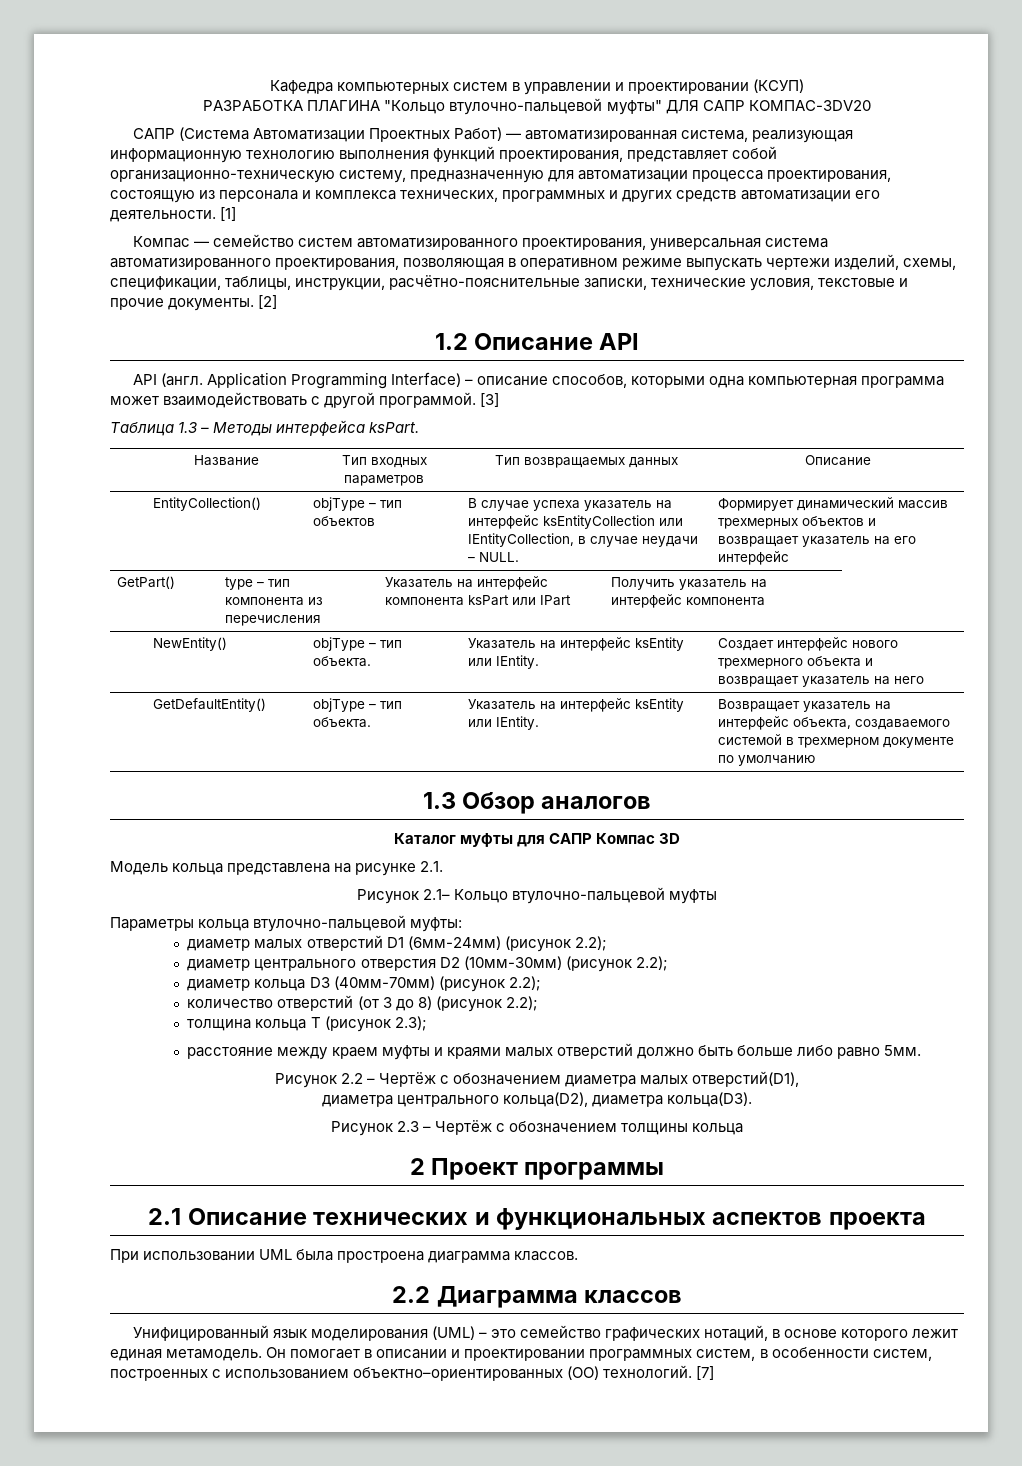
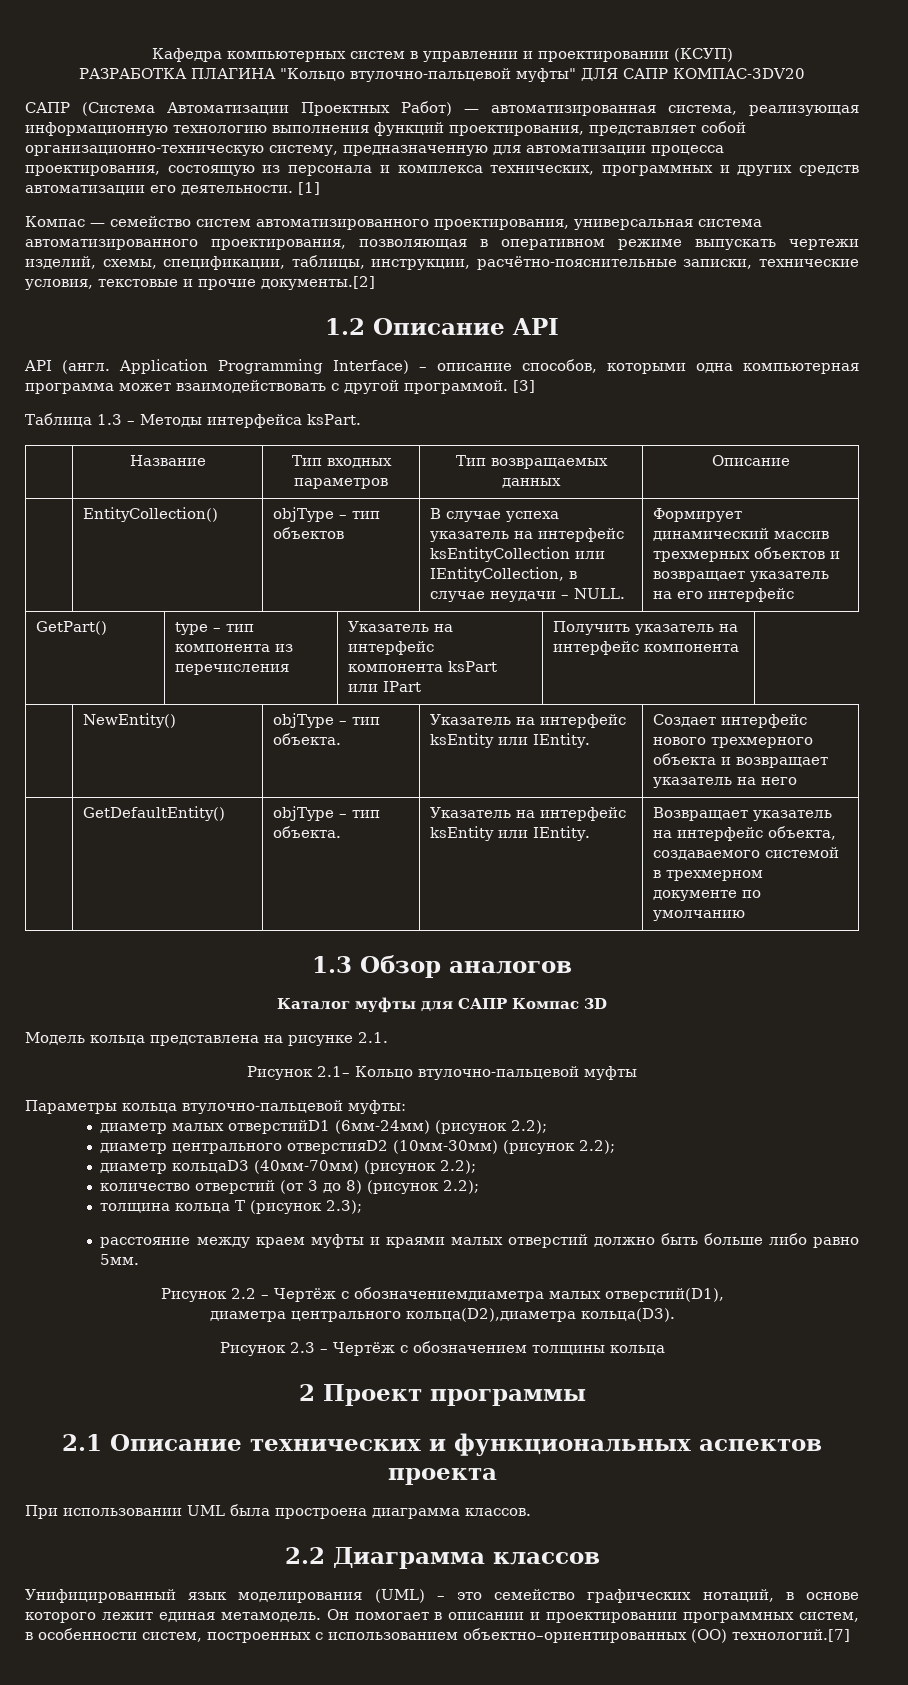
[168,295,278,311] документы. [2] -> [261,276,375,290] документы.[2]
[306,935,404,951] отверстий D1 -> [228,1120,331,1134] отверстийD1
[360,957,460,971] отверстия D2 -> [287,1140,389,1154] отверстияD2
[254,977,330,991] кольца D3 -> [172,1160,250,1173] кольцаD3
[453,1073,637,1087] обозначением диаметра -> [353,1287,544,1302] обозначениемдиаметра
[503,1092,664,1107] кольца(D2), диаметра -> [405,1308,576,1322] кольца(D2),диаметра
[603,1365,715,1380] технологий. [7] -> [732,1629,850,1642] технологий.[7]

